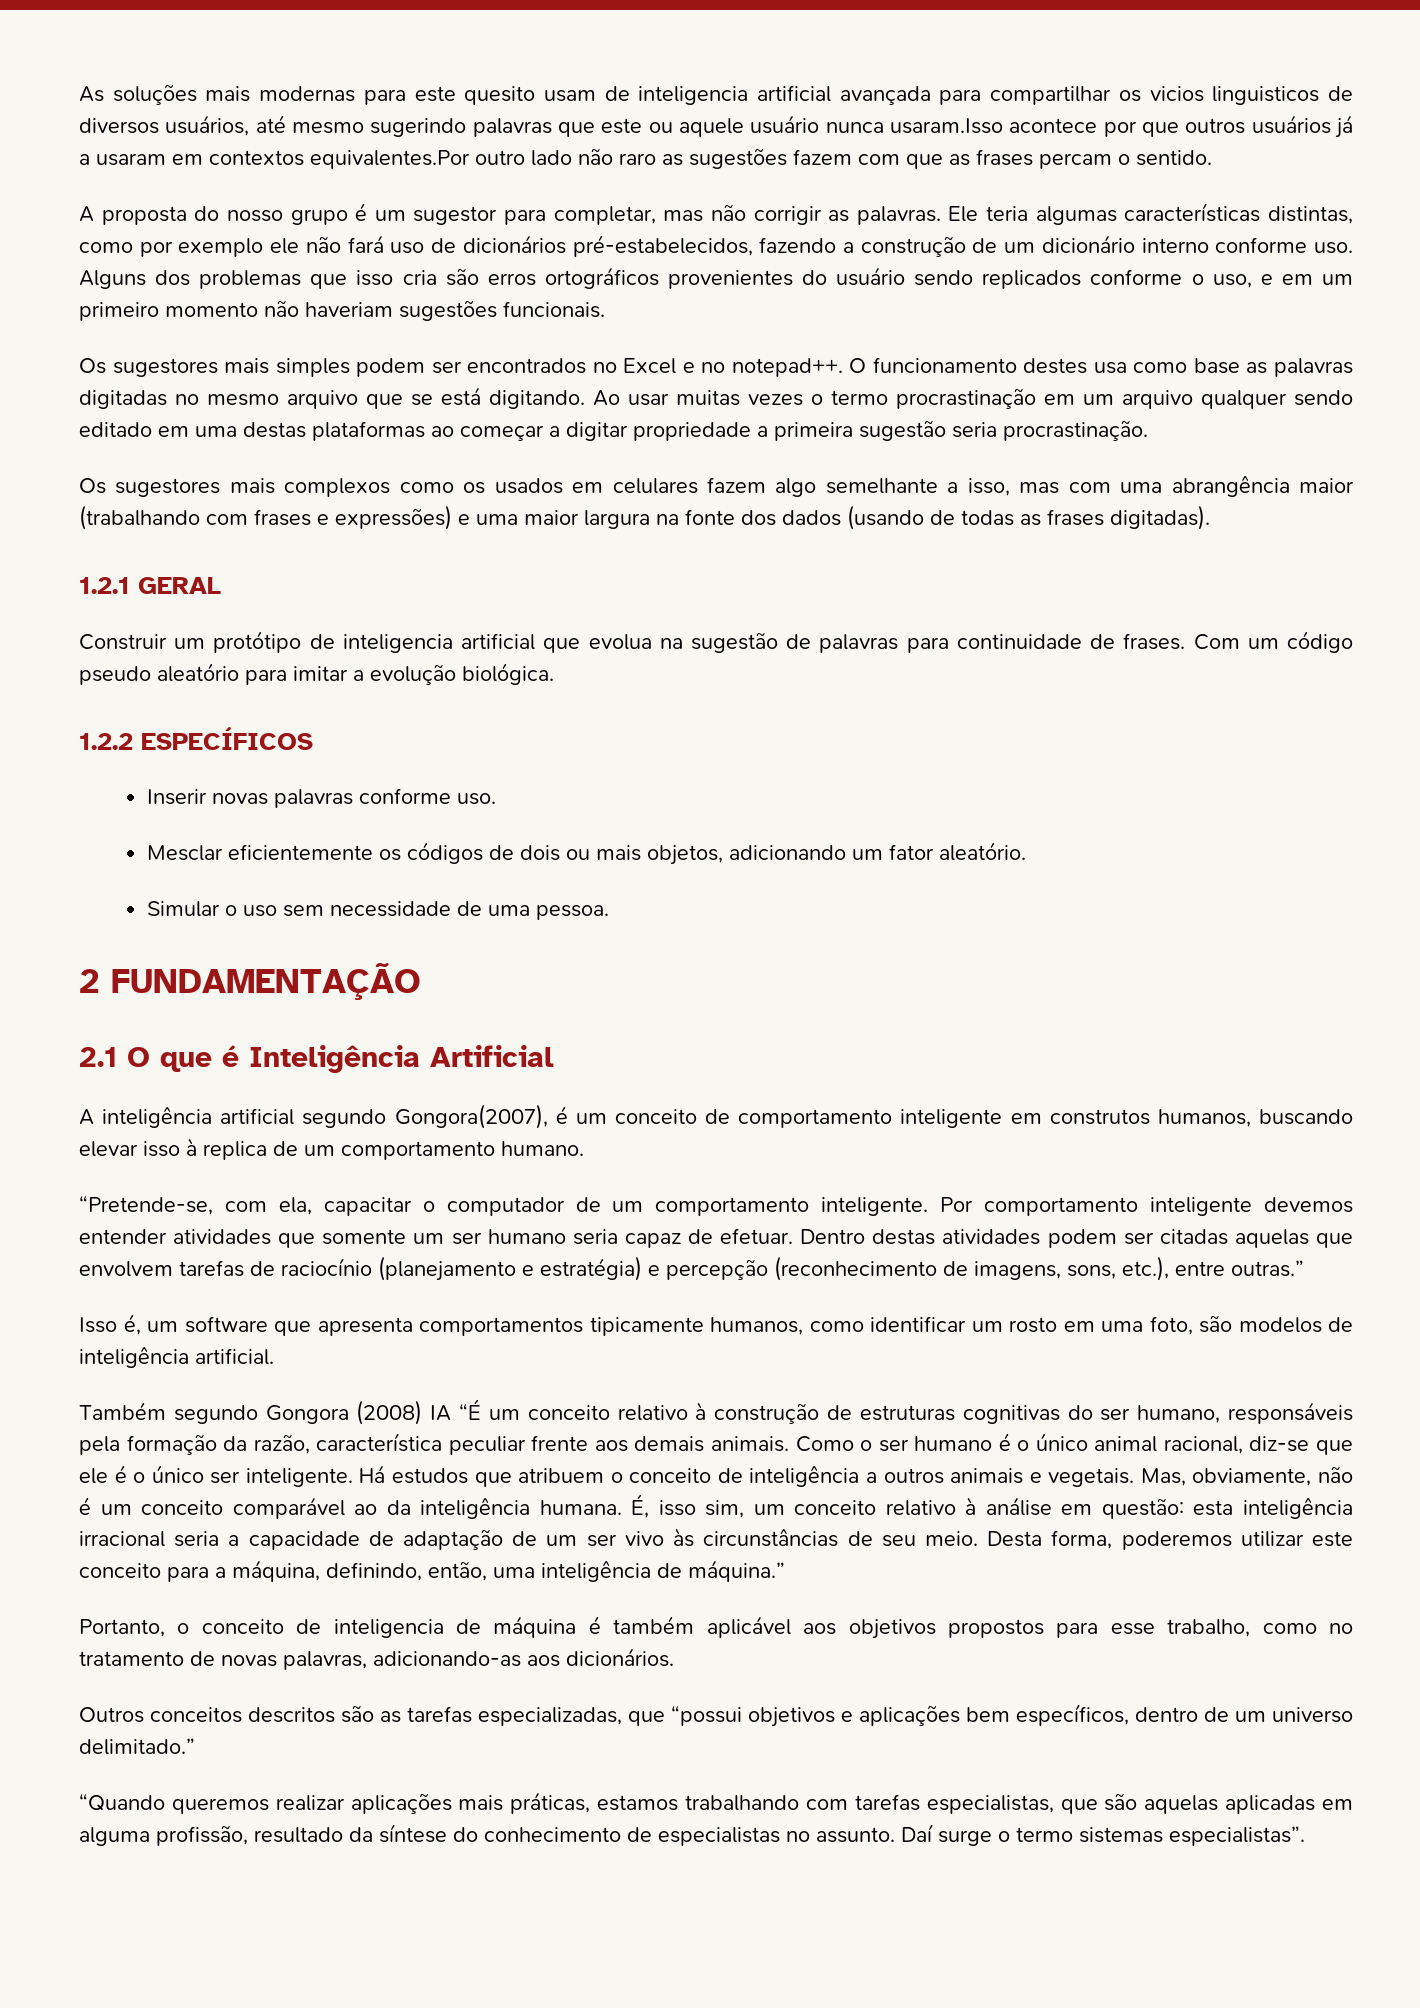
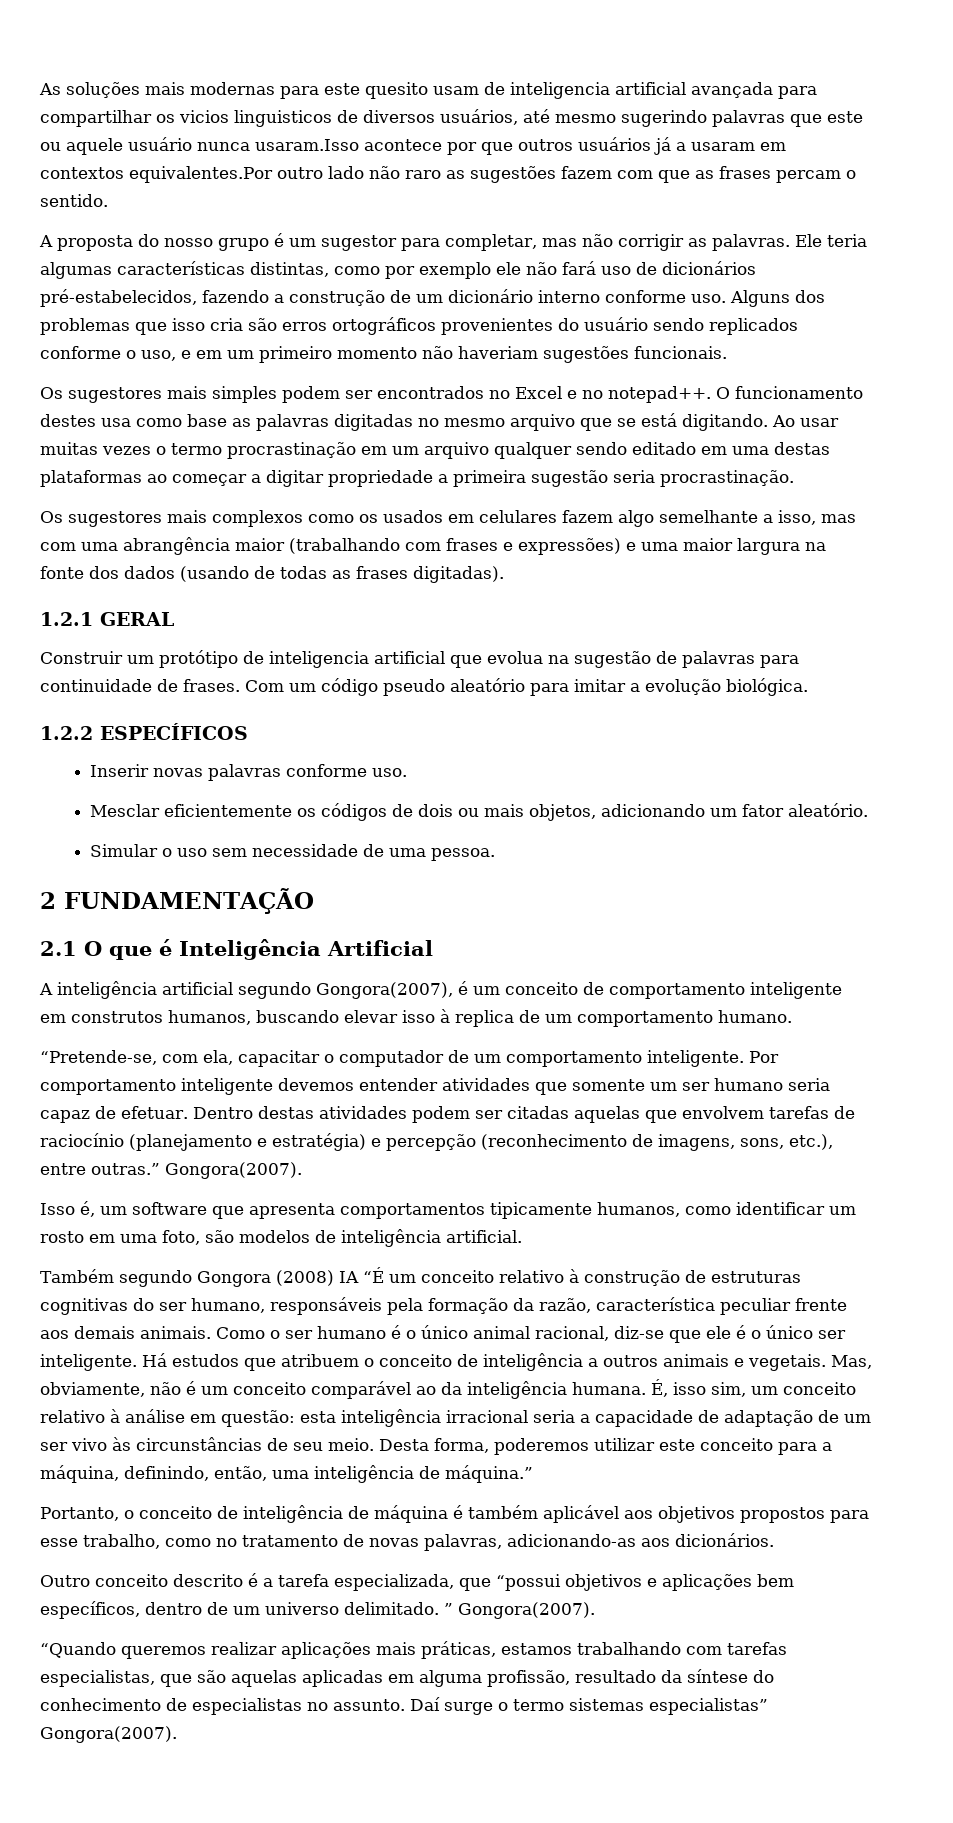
(1304, 1268) none -> [165,1162,302,1179] Gongora(2007).
[333,1619,444,1638] inteligencia -> [243,1505,343,1523] inteligência
[79,1705,622,1726] Outros conceitos descritos são as tarefas especializadas, -> [40,1573,454,1591] Outro conceito descrito é a tarefa especializada,
[79,1738,195,1755] delimitado.” -> [344,1602,595,1619] delimitado. ” Gongora(2007).
[1169,1826,1305,1846] especialistas”. -> [649,1698,768,1715] [40,1726,177,1743] especialistas” Gongora(2007).

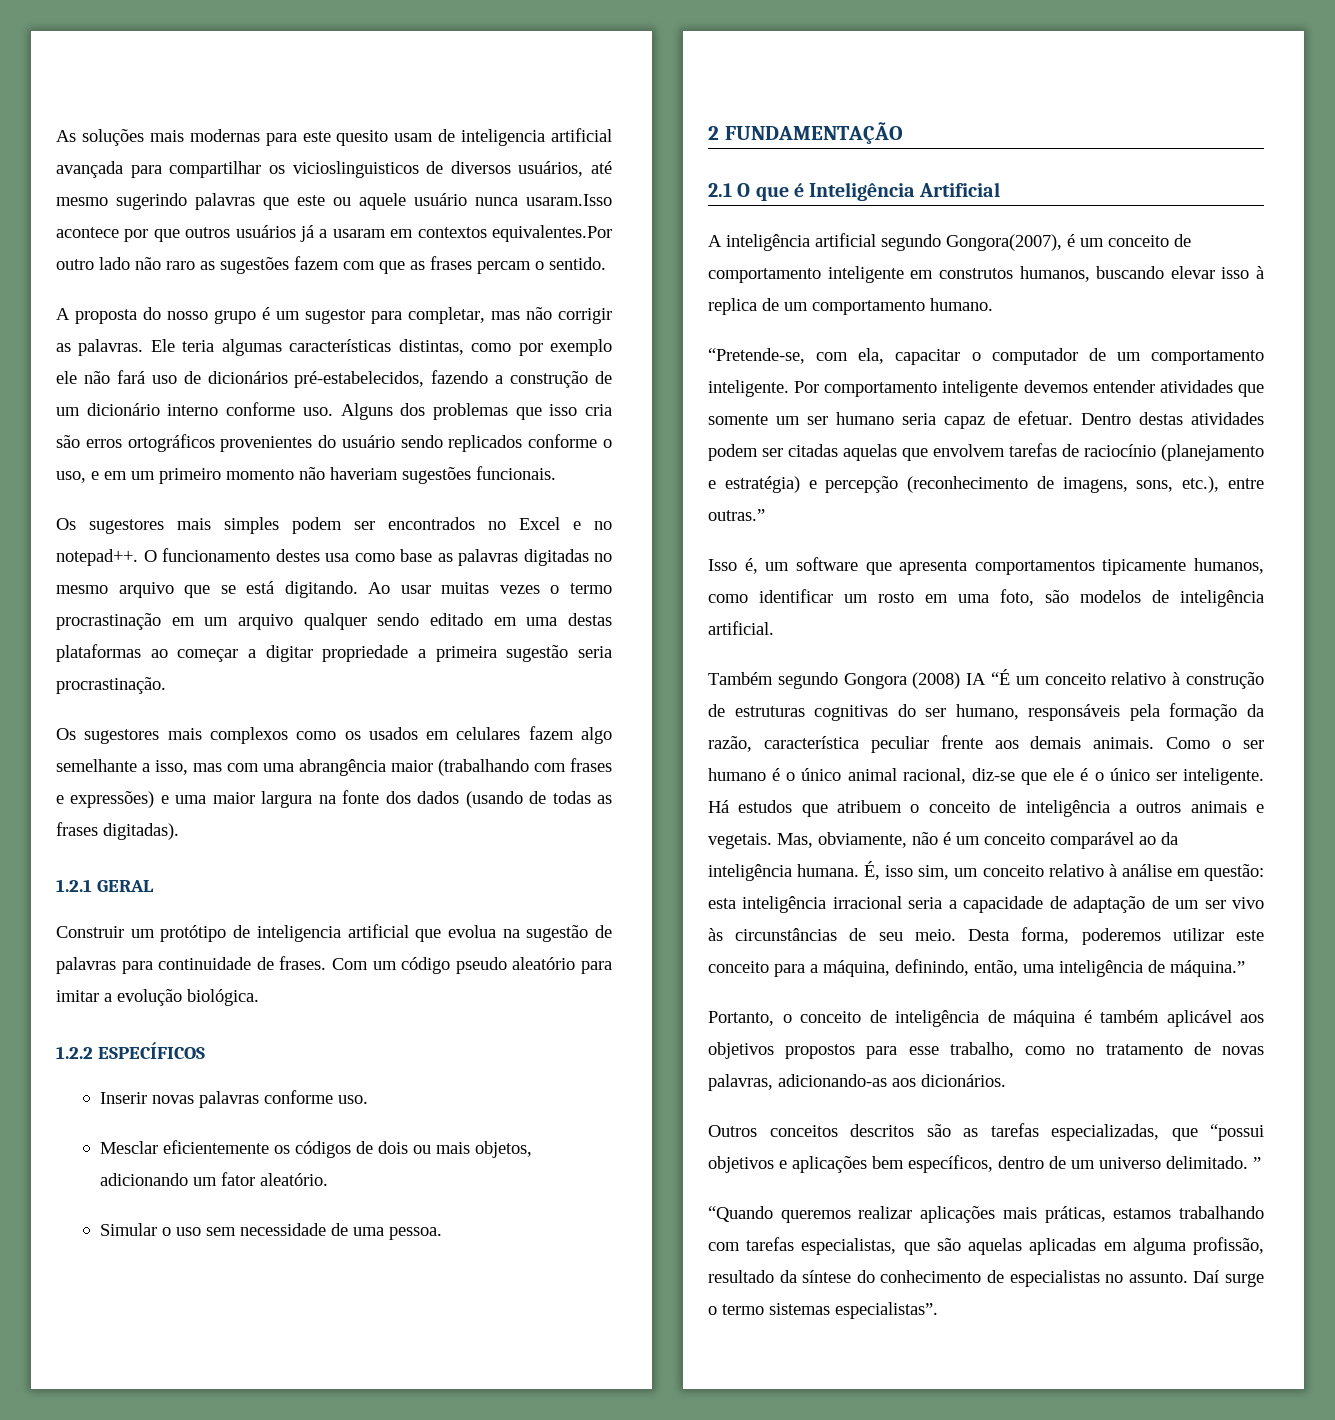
[179,110,332,127] vicios linguisticos -> [292,161,419,178] vicioslinguisticos
[165,1162,302,1179] Gongora(2007). -> (765, 515) none
[40,1573,454,1591] Outro conceito descrito é a tarefa especializada, -> [708,1123,1159,1141] Outros conceitos descritos são as tarefas especializadas,
[458,1602,595,1619] Gongora(2007). -> (1261, 1163) none
[649,1698,768,1715] [40,1726,177,1743] especialistas” Gongora(2007). -> [835,1302,938,1319] especialistas”.

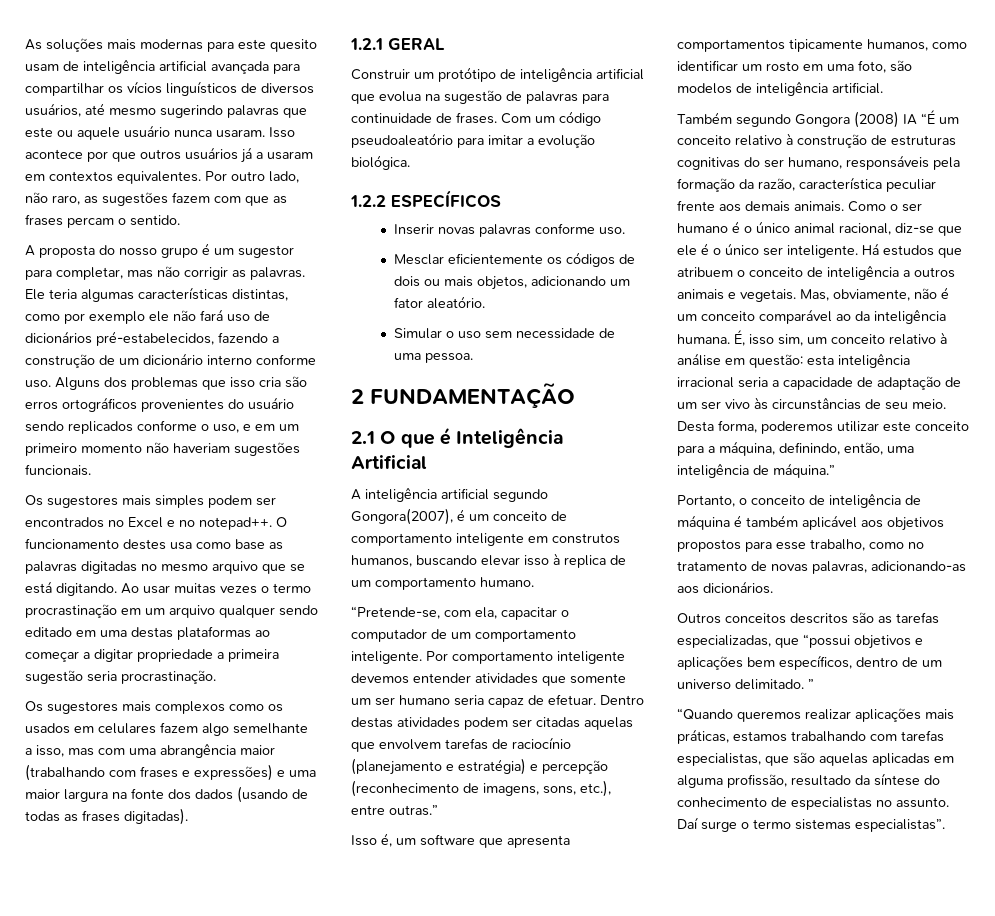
[461,129,546,146] inteligencia -> [83,60,155,74] inteligência
[292,161,419,178] vicioslinguisticos -> [127,81,237,96] vícios linguísticos
[526,194,612,206] usaram.Isso -> [216,127,295,138] usaram. Isso
[491,225,612,242] [56,257,195,270] equivalentes.Por outro lado não raro -> [117,171,299,184] [25,192,80,205] equivalentes. Por outro lado, não raro,
[256,925,341,942] inteligencia -> [520,68,592,82] inteligência
[455,957,576,974] pseudo aleatório -> [351,133,453,148] pseudoaleatório

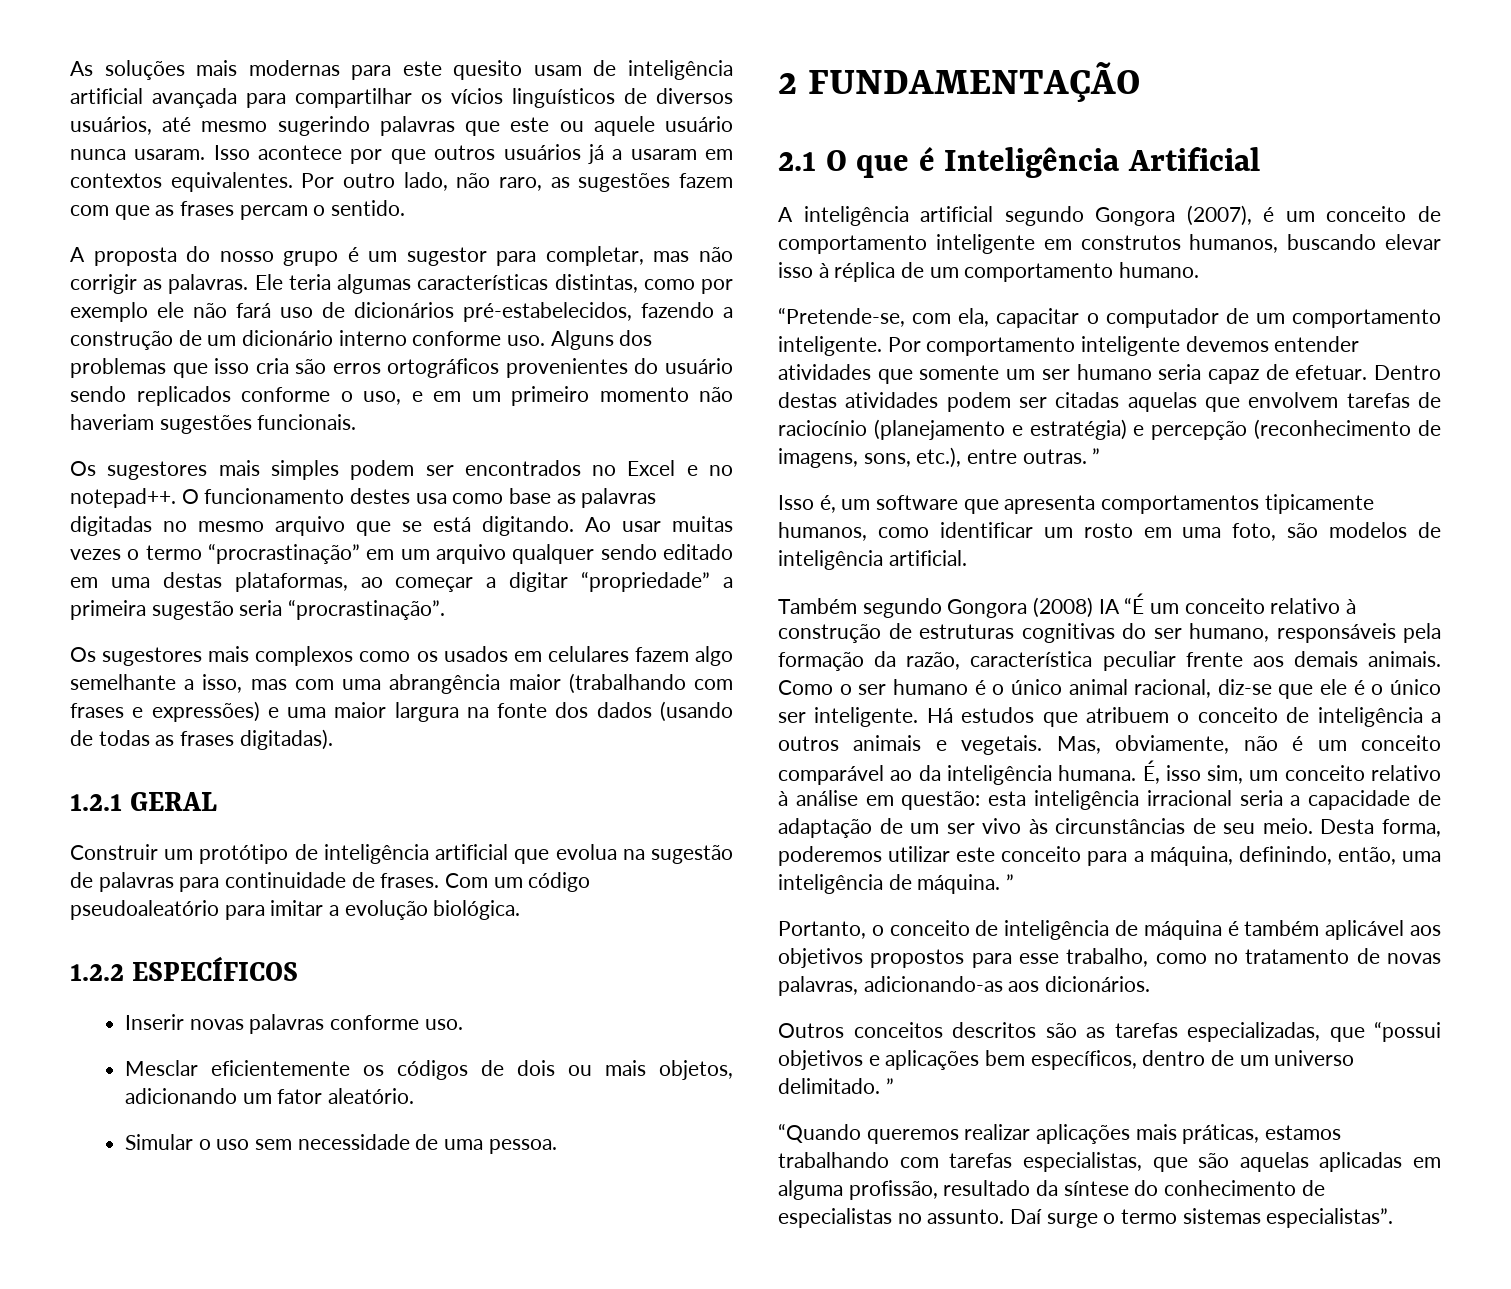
[25,604,117,618] procrastinação -> [208,543,360,564] “procrastinação”
[177,626,251,640] plataformas -> [234,572,348,592] plataformas,
[137,649,213,662] propriedade -> [581,571,711,592] “propriedade”
[121,670,216,684] procrastinação. -> [288,599,446,620] “procrastinação”.
[351,508,453,525] Gongora(2007), -> [1095,205,1252,226] Gongora (2007),
[564,555,606,568] replica -> [834,262,896,282] réplica
[389,805,438,816] outras.” -> [1022,448,1101,464] outras. ”
[773,463,835,478] máquina.” -> [917,874,1015,894] máquina. ”

